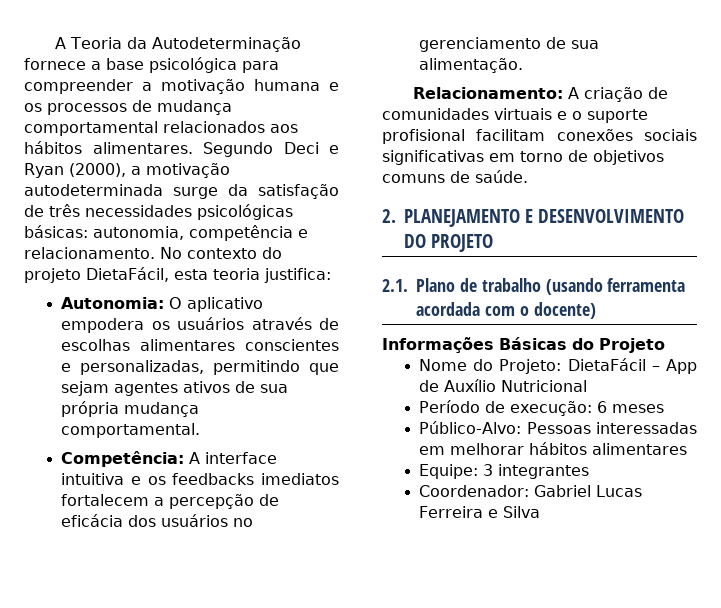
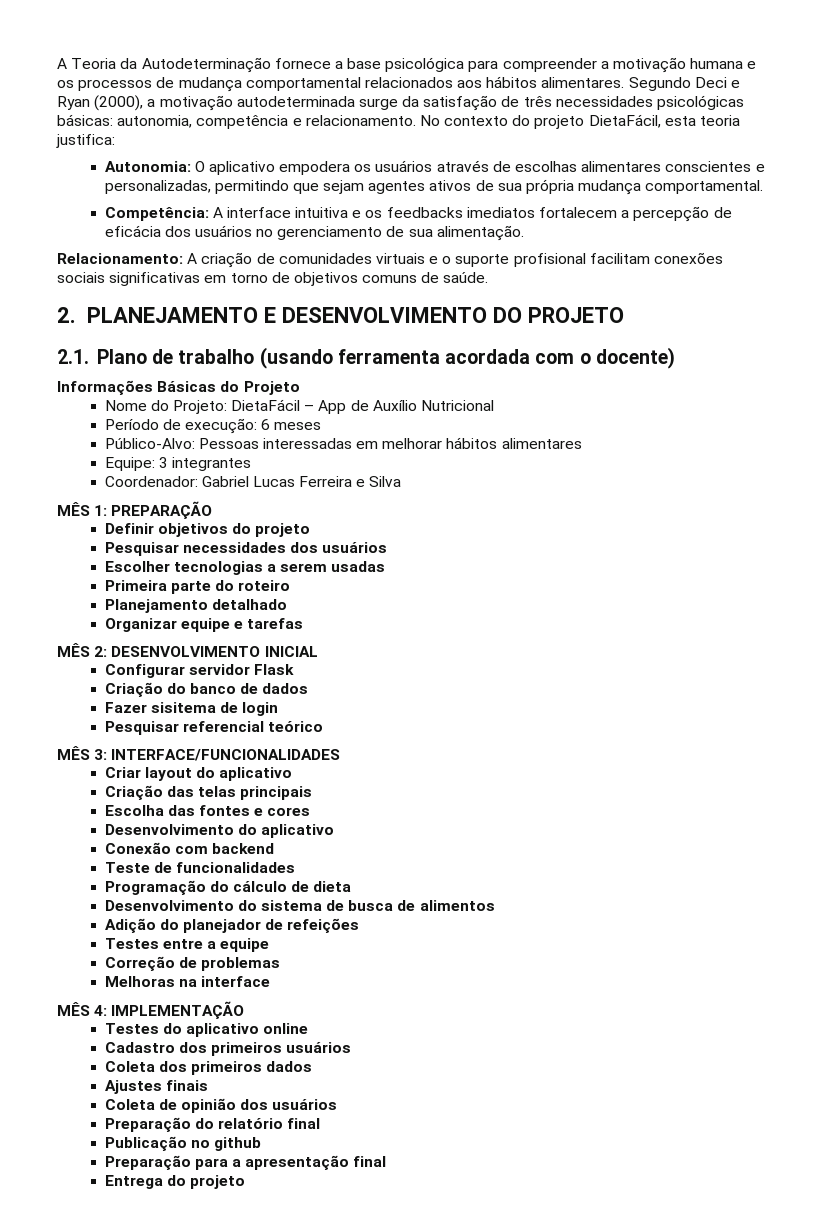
(540, 512) none -> [57,501,213,519] [104,523,311,537] [104,542,388,556] [104,561,386,575] [104,580,291,594] [104,599,287,613] [104,618,304,632] [57,643,318,657] [104,664,294,678] [104,682,309,697] [104,702,279,716] [104,721,323,735] [57,746,341,761] [104,767,293,781] [104,785,313,800] [104,805,311,816] [104,824,334,838] [104,842,274,854] [104,862,295,873] [104,880,352,895] [104,900,495,911] [104,918,360,933] [104,938,270,952] [104,956,280,971] [104,976,270,987] [57,1001,245,1019] [104,1023,309,1037] [104,1042,352,1056] [104,1061,313,1075] [104,1080,208,1094] [104,1098,338,1113] [104,1117,321,1132] [104,1136,261,1151] [104,1155,387,1170] [104,1175,245,1189] // MÊS 1: PREPARAÇÃO // Definir objetivos do projeto // Pesquisar necessidades dos usuários // Escolher tecnologias a serem usadas // Primeira parte do roteiro // Planejamento detalhado // Organizar equipe e tarefas // MÊS 2: DESENVOLVIMENTO INICIAL // Configurar servidor Flask // Criação do banco de dados // Fazer sisitema de login // Pesquisar referencial teórico // MÊS 3: INTERFACE/FUNCIONALIDADES // Criar layout do aplicativo // Criação das telas principais // Escolha das fontes e cores // Desenvolvimento do aplicativo // Conexão com backend // Teste de funcionalidades // Programação do cálculo de dieta // Desenvolvimento do sistema de busca de alimentos // Adição do planejador de refeições // Testes entre a equipe // Correção de problemas // Melhoras na interface // MÊS 4: IMPLEMENTAÇÃO // Testes do aplicativo online // Cadastro dos primeiros usuários // Coleta dos primeiros dados // Ajustes finais // Coleta de opinião dos usuários // Preparação do relatório final // Publicação no github // Preparação para a apresentação final // Entrega do projeto

